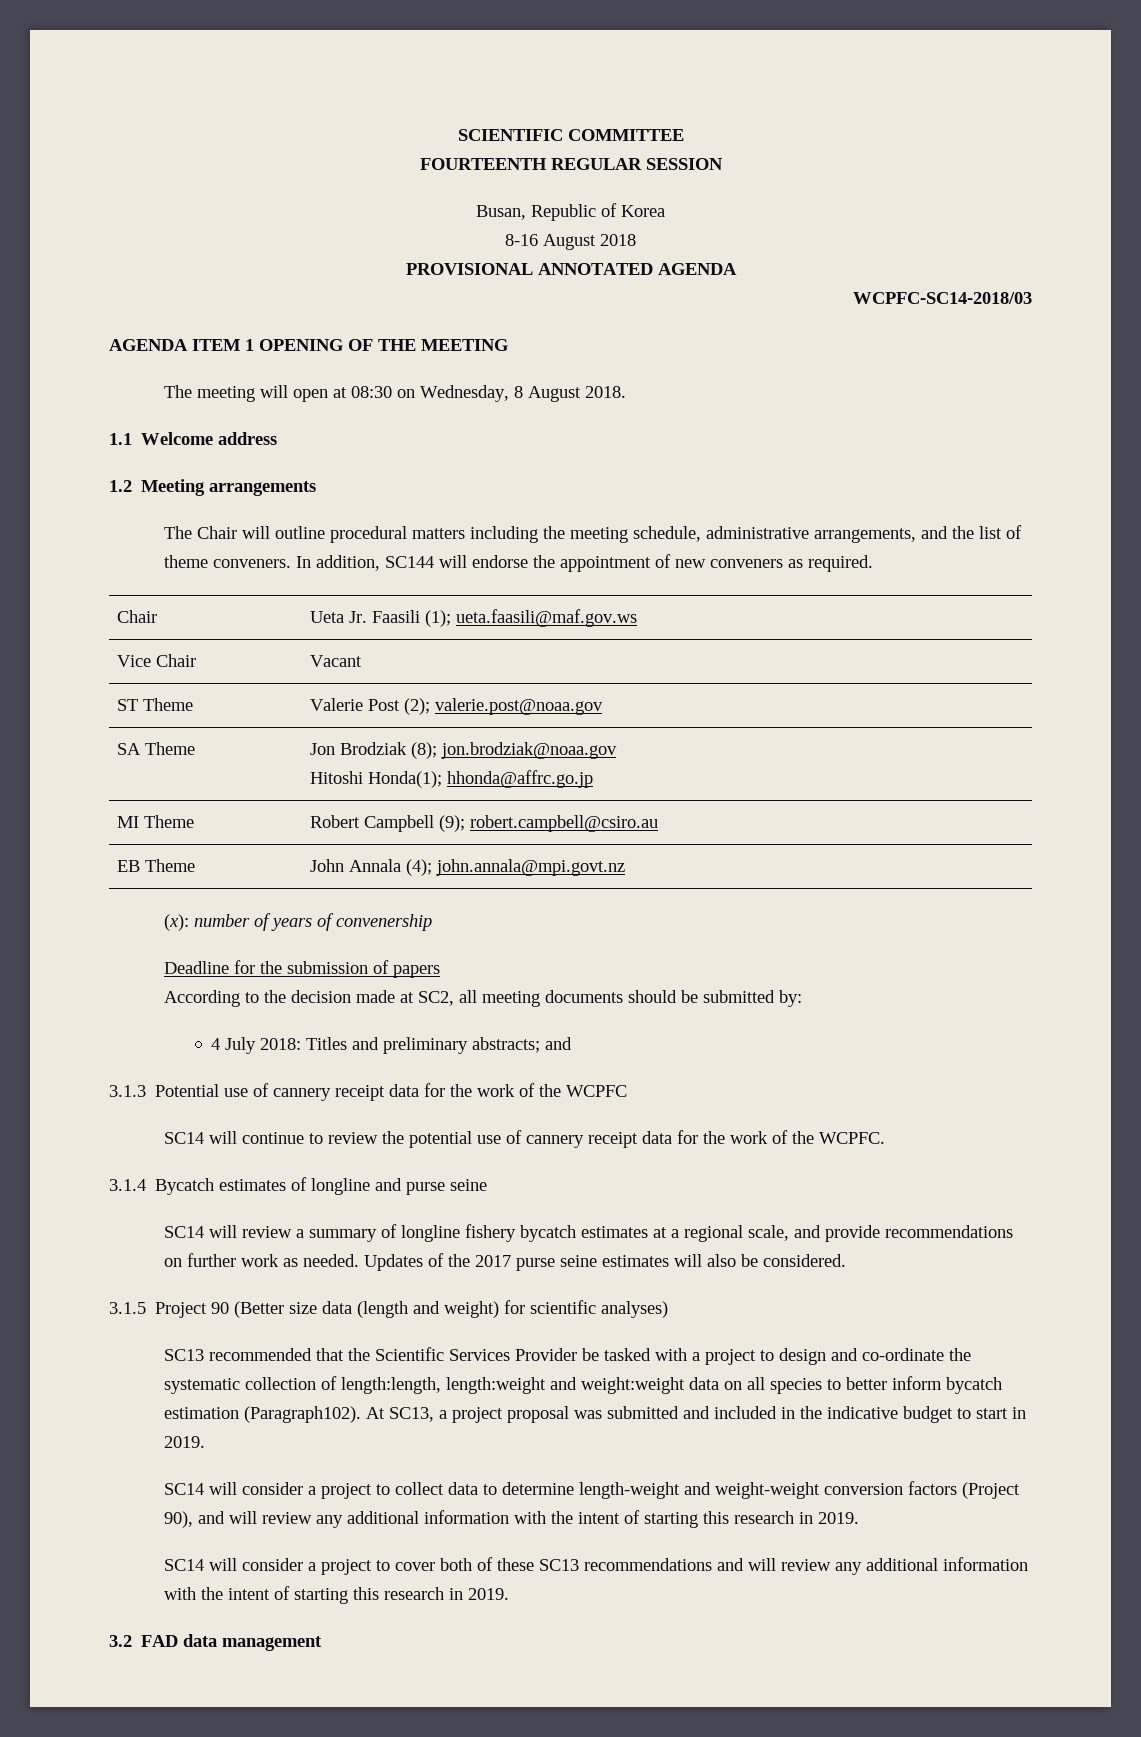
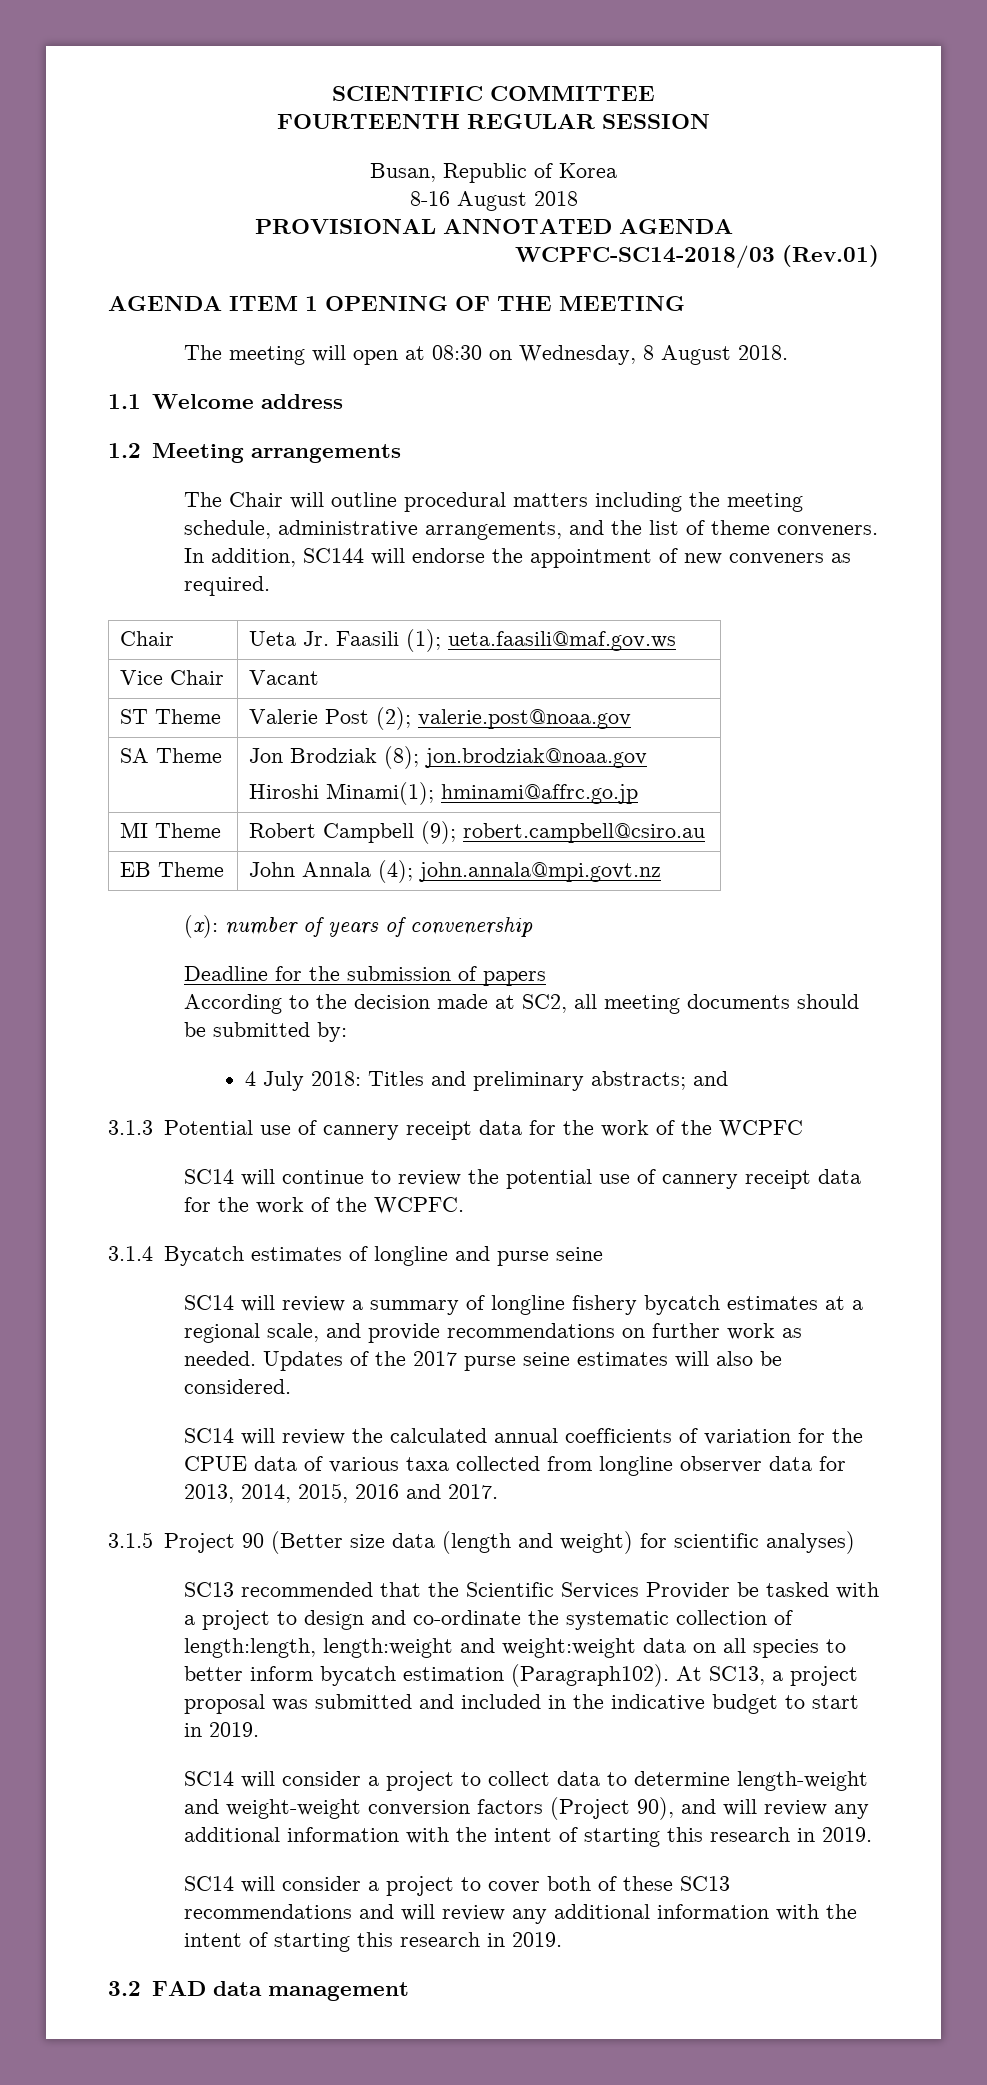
(1032, 298) none -> [782,245,879,267] (Rev.01)
[310,770,594,788] Hitoshi Honda(1); hhonda@affrc.go.jp -> [249,782,639,805] Hiroshi Minami(1); hminami@affrc.go.jp
(846, 1260) none -> [183,1428,863,1445] [183,1456,846,1476] [183,1483,498,1503] // SC14 will review the calculated annual coefficients of variation for the CPUE data of various taxa collected from longline observer data for 2013, 2014, 2015, 2016 and 2017.

